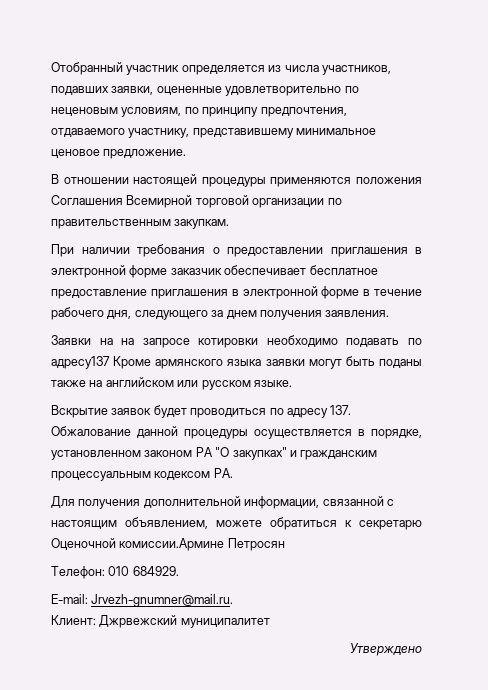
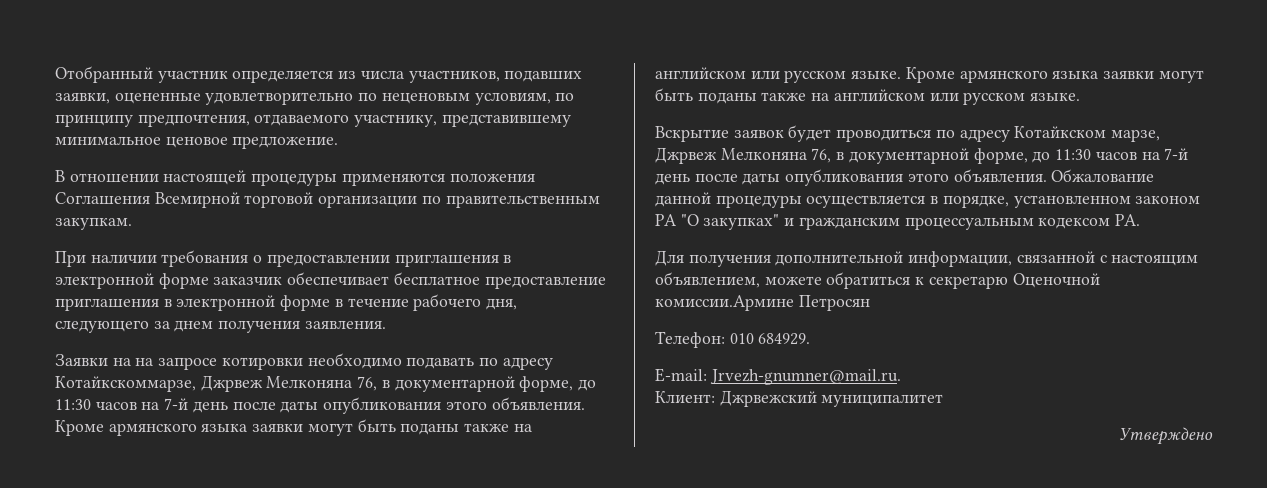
[51,356,110,369] адресу137 -> [502,357,553,370] [55,375,597,392] [55,397,585,414] [55,419,532,436] [655,67,902,83] адресу Котайкскоммарзе, Джрвеж Мелконяна 76, в документарной форме, до 11:30 часов на 7-й день после даты опубликования этого объявления. Кроме армянского языка заявки могут быть поданы также на английском или русском языке.
[330,405,352,415] 137. -> [1014,126,1161,142] [655,147,1189,164] [655,169,1047,186] Котайкском марзе, Джрвеж Мелконяна 76, в документарной форме, до 11:30 часов на 7-й день после даты опубликования этого объявления.

